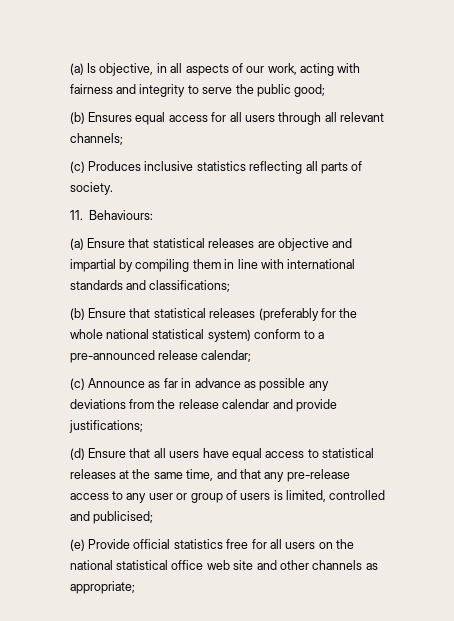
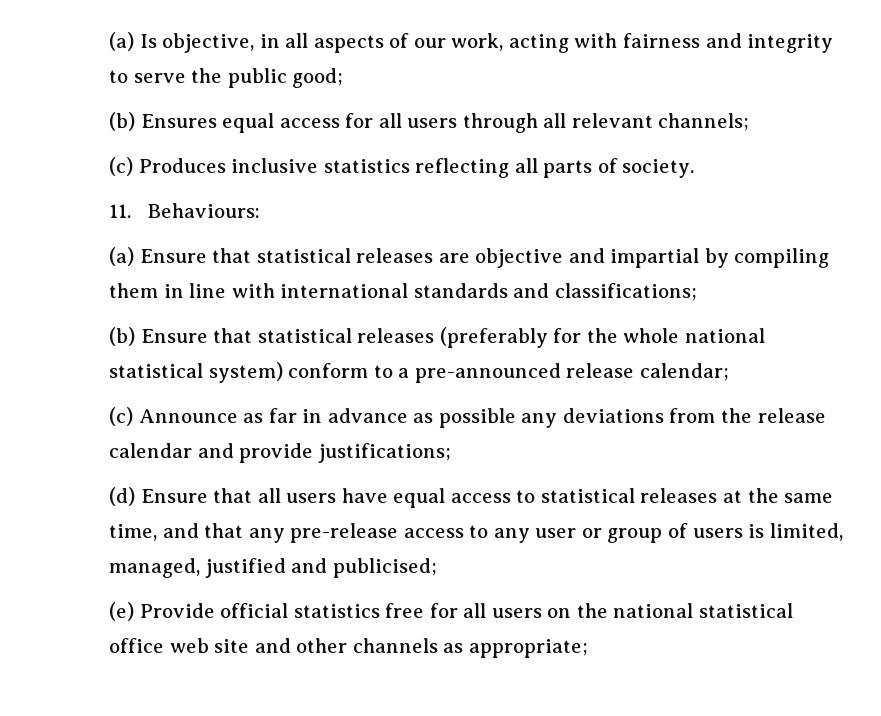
[329,490,386,500] controlled -> [109,558,286,578] managed, justified

